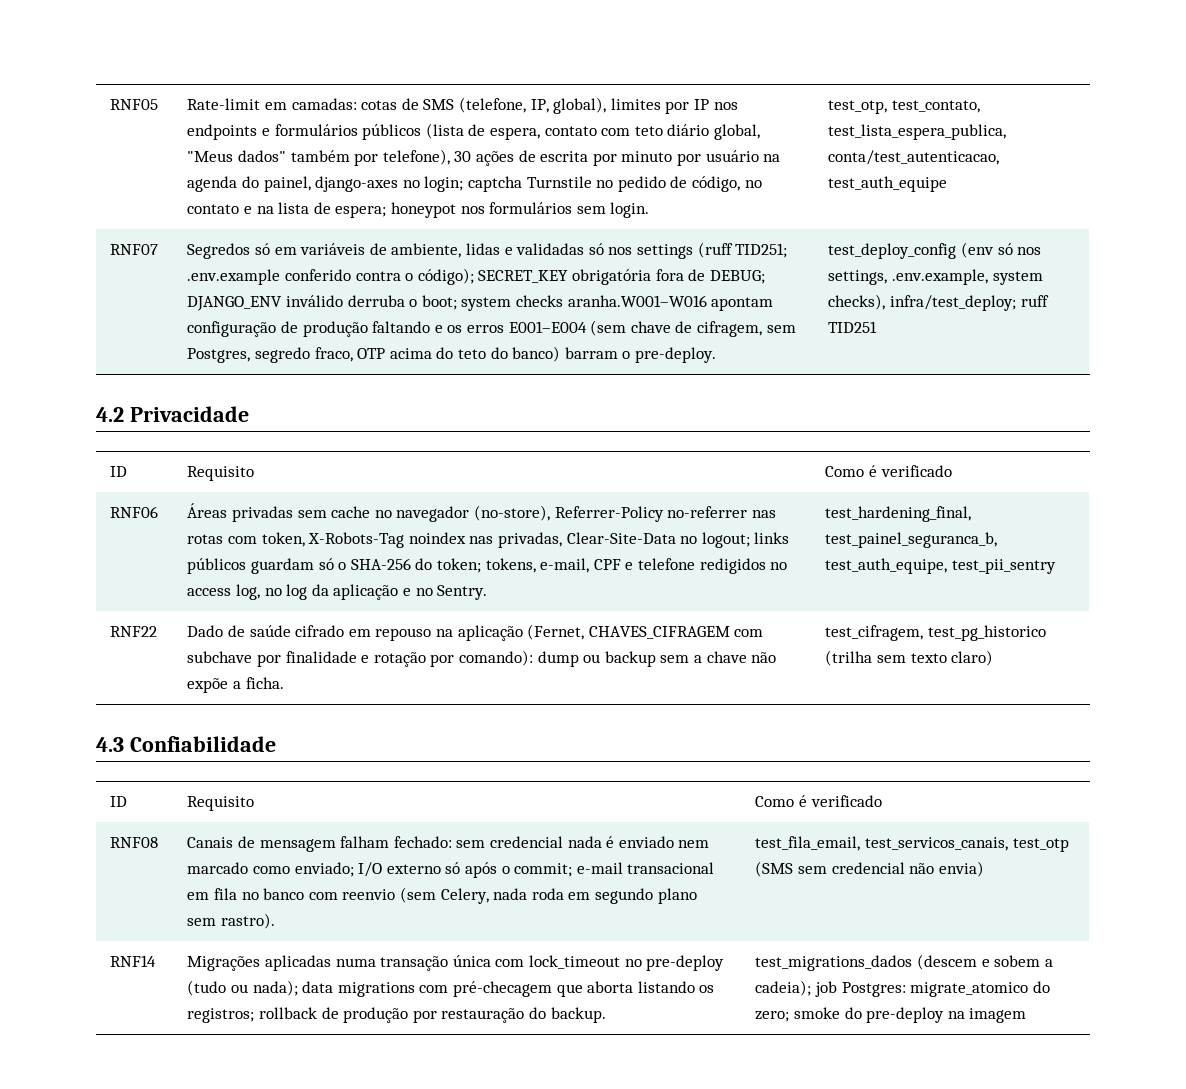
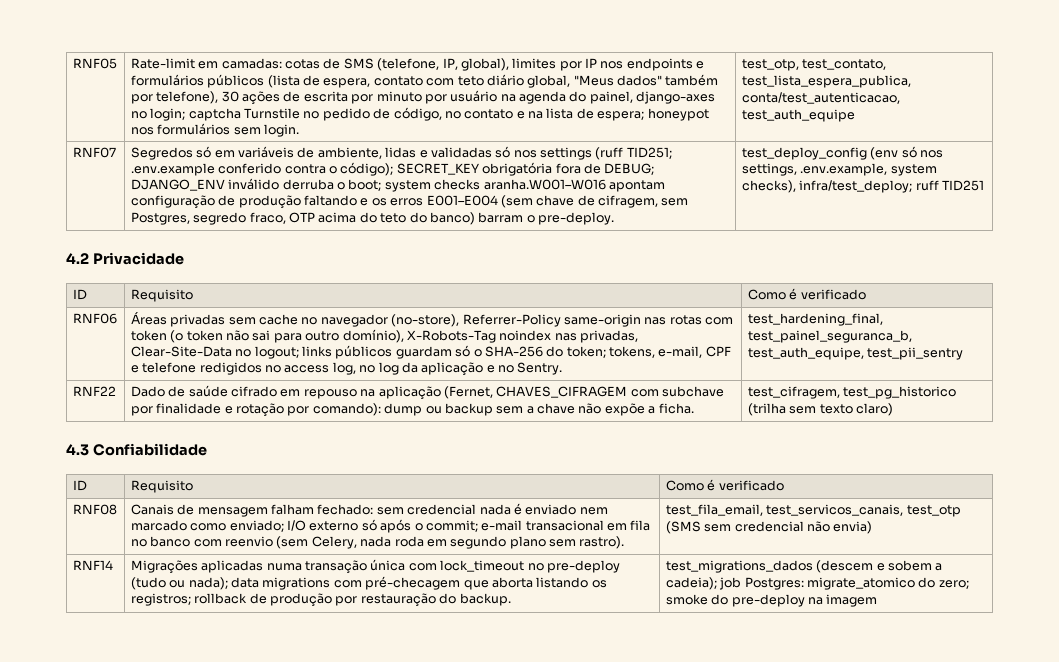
[667,506,748,518] no-referrer -> [563,314,641,327] same-origin
[261,532,305,547] token, -> [130,329,404,343] token (o token não sai para outro domínio),

